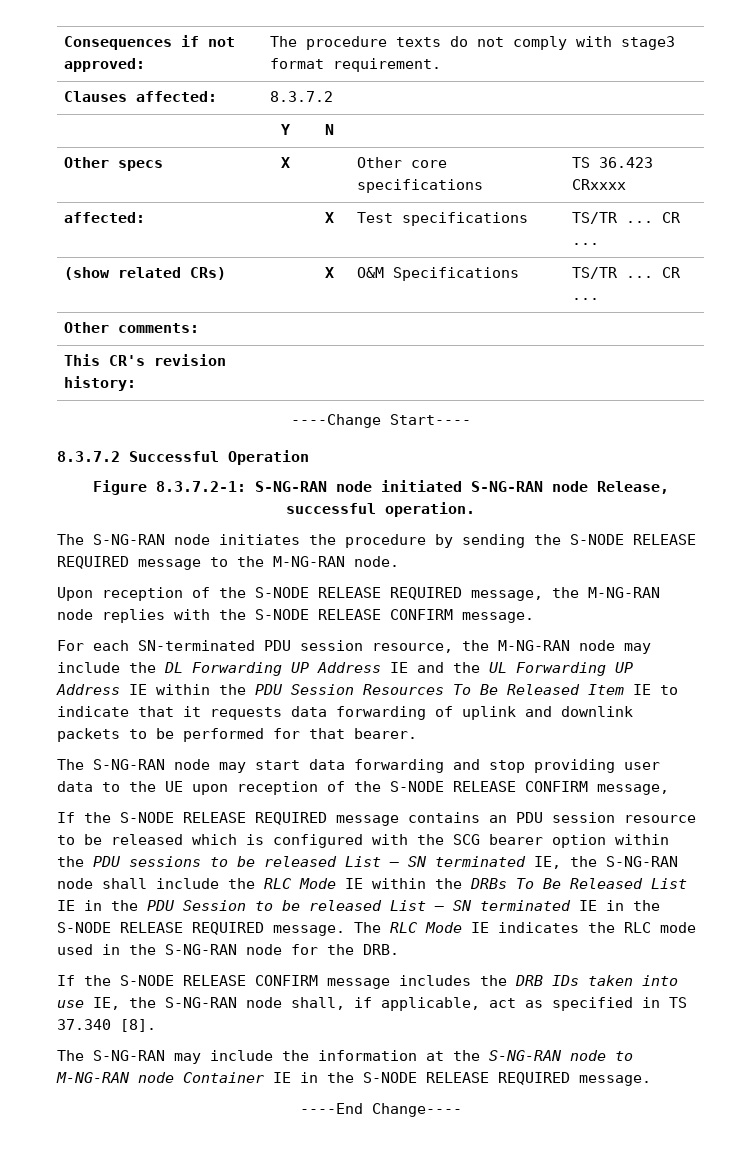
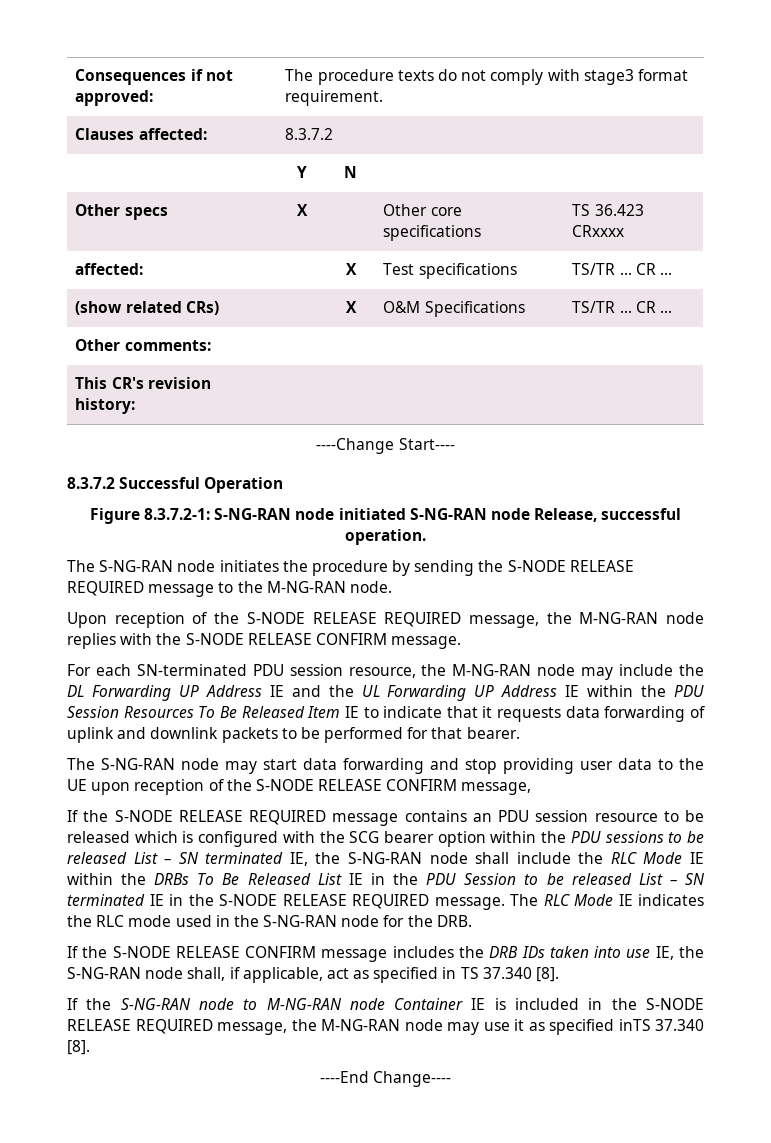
[57,1050,444,1064] The S-NG-RAN may include the information at -> [67,998,78,1010] If
[300,1072,651,1086] in the S-NODE RELEASE REQUIRED message. -> [494,998,704,1010] [67,1019,704,1035] [67,1040,90,1055] is included in the S-NODE RELEASE REQUIRED message, the M-NG-RAN node may use it as specified inTS 37.340 [8].

